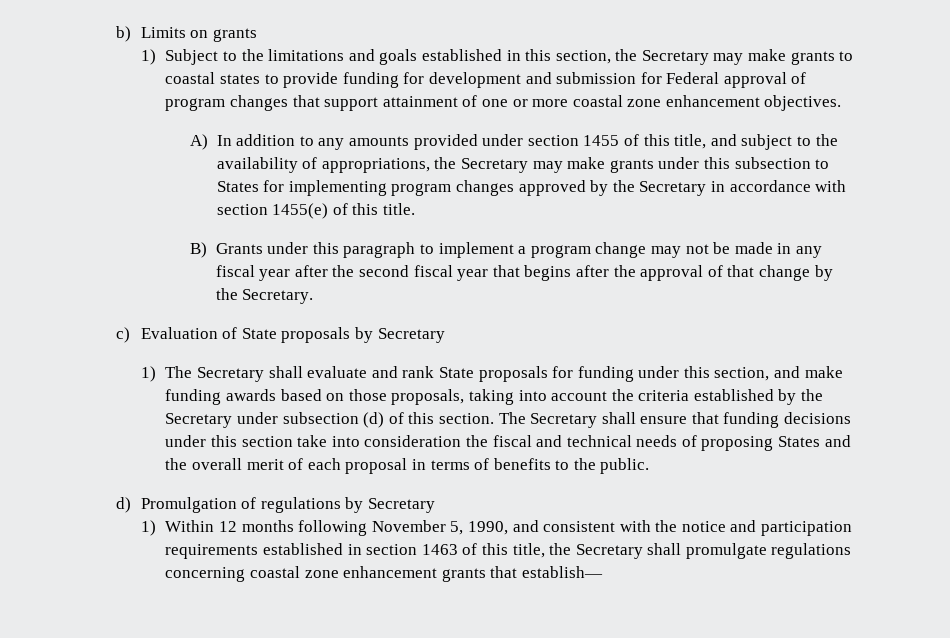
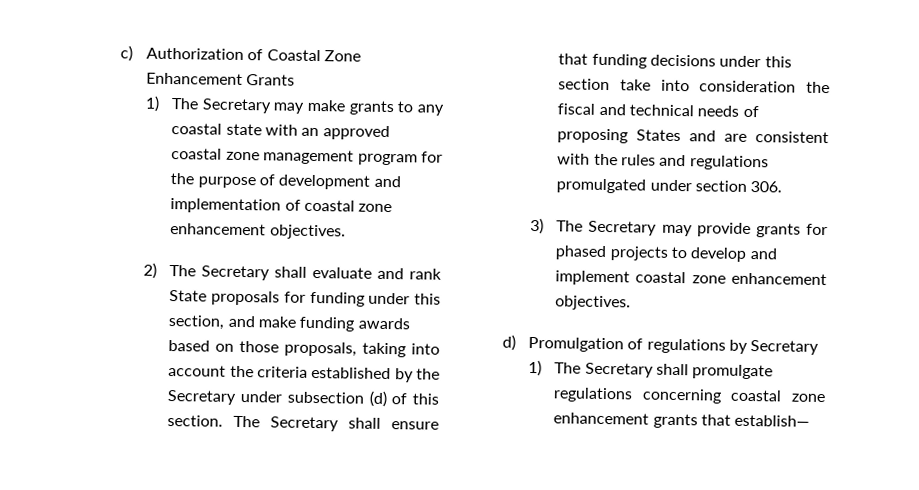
[115,26,257,42] [140,49,638,65] b) Limits on grants // 1) Subject to the limitations and goals established in this section, the -> [120,45,362,62] [146,72,296,86] [145,95,199,112] c) Authorization of Coastal Zone Enhancement Grants // 1) The
[165,72,807,88] [165,95,842,111] [190,134,838,150] [216,157,830,173] [216,180,847,196] [216,203,416,219] [190,242,822,258] [215,265,833,281] [215,288,314,304] [115,327,445,343] [140,366,156,382] coastal states to provide funding for development and submission for Federal approval of program changes that support attainment of one or more coastal zone enhancement objectives. // A) In addition to any amounts provided under section 1455 of this title, and subject to the availability of appropriations, the Secretary may make grants under this subsection to States for implementing program changes approved by the Secretary in accordance with section 1455(e) of this title. // B) Grants under this paragraph to implement a program change may not be made in any fiscal year after the second fiscal year that begins after the approval of that change by the Secretary. // c) Evaluation of State proposals by Secretary // 1) -> [417,104,444,116] [171,123,390,141] [171,148,443,166] [170,173,401,190] [170,198,393,214] [170,223,346,240] [143,262,158,279] any coastal state with an approved coastal zone management program for the purpose of development and implementation of coastal zone enhancement objectives. // 2)
[165,458,650,474] the overall merit of each proposal in terms of benefits to the public. -> [724,131,829,144] [557,153,769,171] [556,178,783,194] [530,217,828,238] [555,245,777,262] [555,270,827,286] [555,295,632,311] are consistent with the rules and regulations promulgated under section 306. // 3) The Secretary may provide grants for phased projects to develop and implement coastal zone enhancement objectives.
[165,520,853,536] [165,543,572,559] Within 12 months following November 5, 1990, and consistent with the notice and participation requirements established in section 1463 of this title, the -> [554,362,582,374] The

